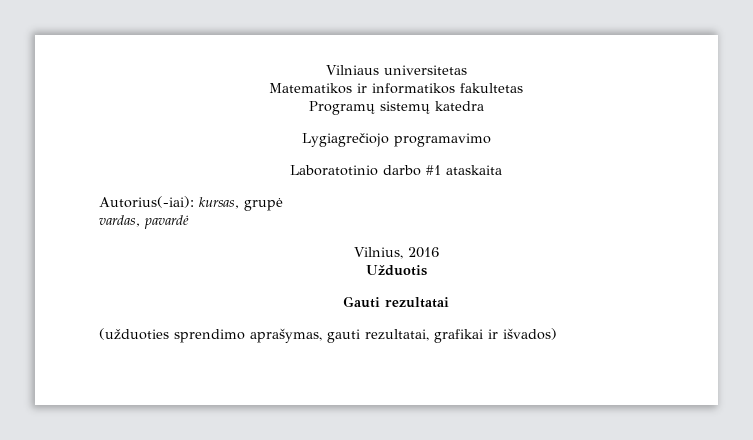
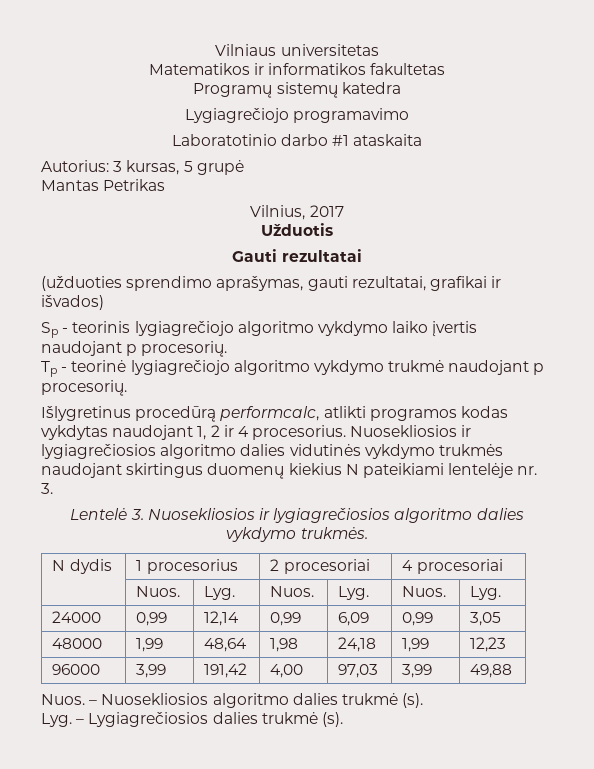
[99,196,239,209] Autorius(-iai): kursas, -> [41,160,193,175] Autorius: 3 kursas, 5
[99,215,189,229] vardas, pavardė -> [41,179,166,191] Mantas Petrikas
[407,247,439,258] 2016 -> [309,205,344,217] 2017
(557, 334) none -> [41,321,478,338] [41,341,228,357] [41,360,545,377] [41,380,127,396] [41,406,508,422] [41,425,472,440] [41,444,503,459] [41,463,538,479] [41,483,53,494] [70,508,524,523] [226,527,368,542] [52,559,112,574] [136,559,238,574] [270,559,370,574] [402,559,503,574] [136,586,181,597] [204,586,236,600] [270,586,315,597] [338,586,370,600] [402,586,447,597] [470,586,502,600] [52,611,102,623] [136,612,168,626] [204,611,240,626] [270,612,302,626] [338,612,370,626] [402,612,434,626] [470,612,502,626] [52,638,103,649] [136,638,164,652] [204,638,248,652] [270,638,299,652] [338,637,377,652] [402,638,430,652] [470,637,507,652] [52,664,101,675] [136,664,167,678] [204,663,248,678] [270,664,304,678] [338,664,379,678] [402,664,433,678] [470,664,513,678] [41,693,424,708] [41,712,343,727] // Sp - teorinis lygiagrečiojo algoritmo vykdymo laiko įvertis naudojant p procesorių. // Tp - teorinė lygiagrečiojo algoritmo vykdymo trukmė naudojant p procesorių. // Išlygretinus procedūrą performcalc, atlikti programos kodas vykdytas naudojant 1, 2 ir 4 procesorius. Nuosekliosios ir lygiagrečiosios algoritmo dalies vidutinės vykdymo trukmės naudojant skirtingus duomenų kiekius N pateikiami lentelėje nr. 3. // Lentelė 3. Nuosekliosios ir lygiagrečiosios algoritmo dalies vykdymo trukmės. // N dydis | 1 procesorius | 2 procesoriai | 4 procesoriai // | Nuos. | Lyg. | Nuos. | Lyg. | Nuos. | Lyg. // 24000 | 0,99 | 12,14 | 0,99 | 6,09 | 0,99 | 3,05 // 48000 | 1,99 | 48,64 | 1,98 | 24,18 | 1,99 | 12,23 // 96000 | 3,99 | 191,42 | 4,00 | 97,03 | 3,99 | 49,88 // Nuos. – Nuosekliosios algoritmo dalies trukmė (s). // Lyg. – Lygiagrečiosios dalies trukmė (s).

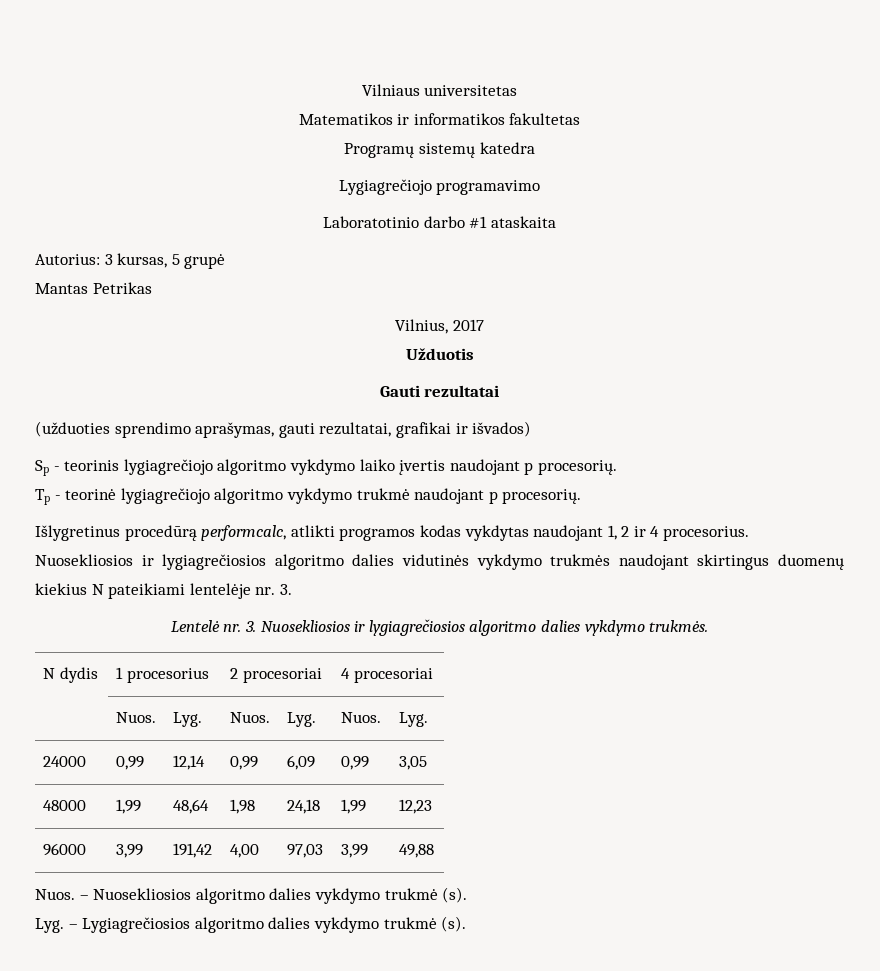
(128, 514) none -> [223,624,242,632] nr.
(338, 699) none -> [314,888,380,904] vykdymo
[212,712,258,724] dalies -> [194,917,379,933] algoritmo dalies vykdymo

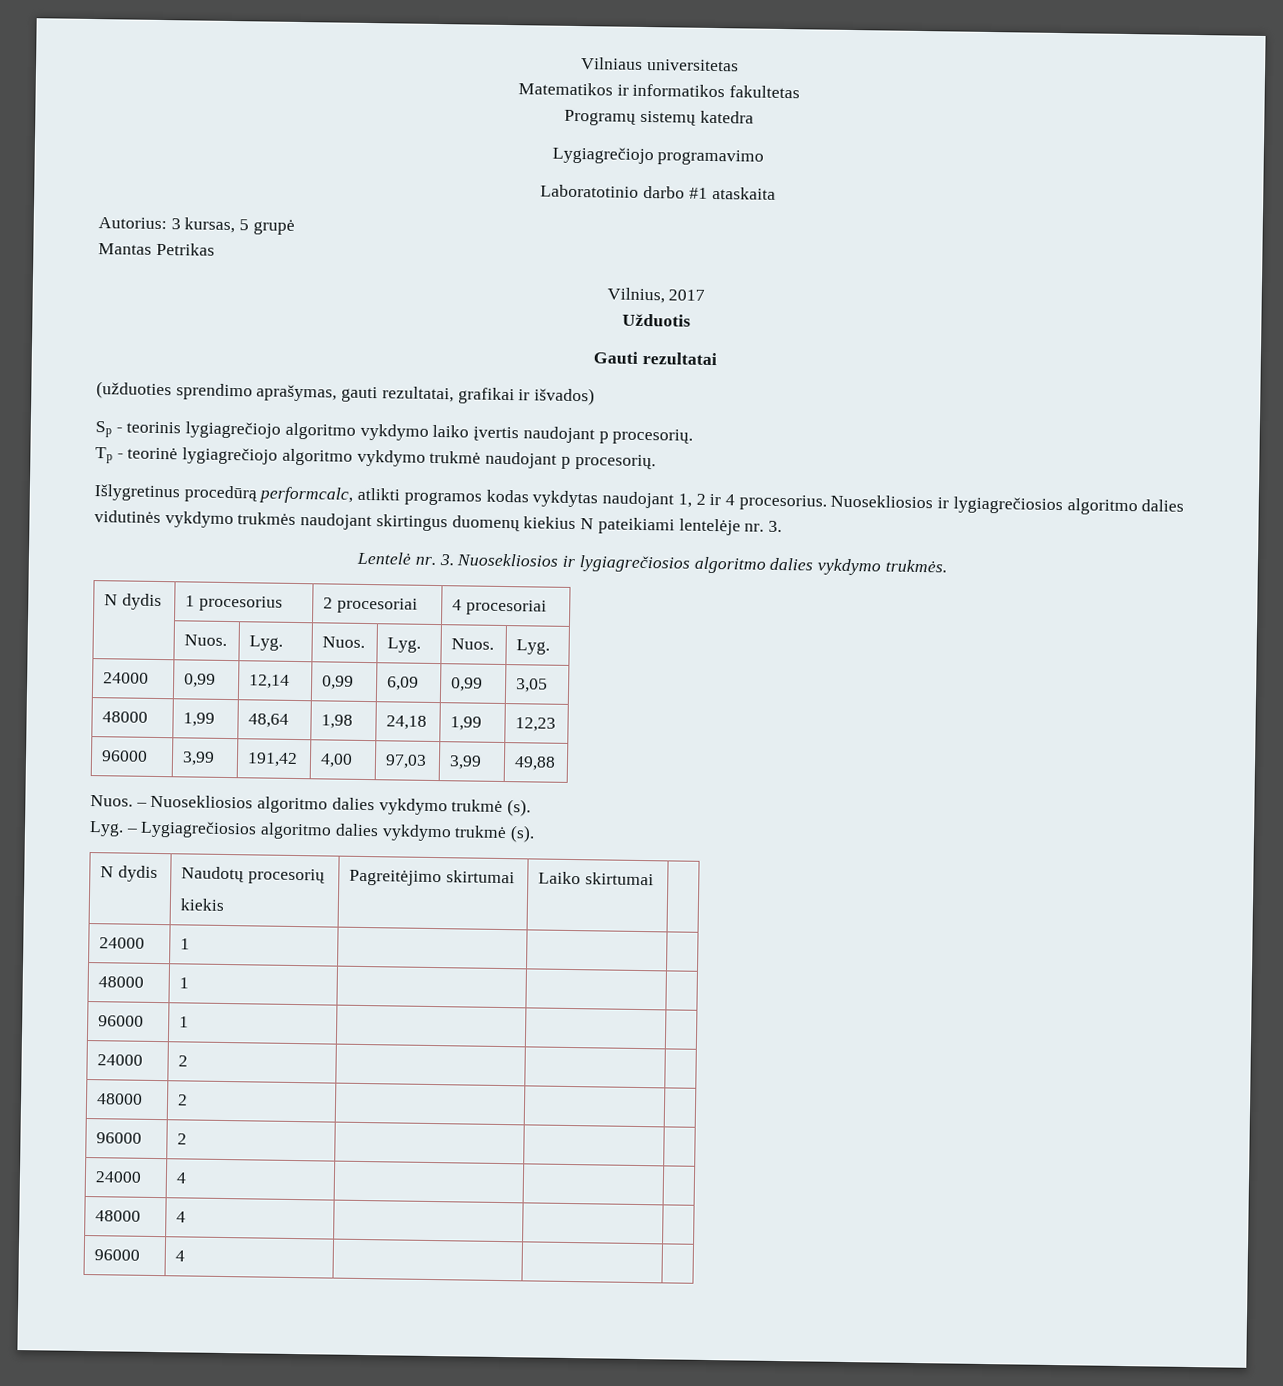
(467, 924) none -> [100,865,158,883] [181,866,325,885] [180,898,225,911] [349,869,515,887] [538,871,654,886] [99,937,146,949] [180,938,191,950] [98,976,145,988] [179,977,190,989] [98,1015,145,1027] [179,1016,190,1028] [97,1054,144,1066] [178,1055,189,1067] [96,1093,144,1105] [177,1094,189,1106] [96,1132,143,1144] [177,1133,188,1145] [95,1171,143,1183] [176,1172,188,1184] [95,1210,142,1222] [176,1211,187,1223] [94,1249,141,1261] [175,1250,186,1262] // N dydis | Naudotų procesorių // kiekis | Pagreitėjimo skirtumai | Laiko skirtumai | // 24000 | 1 | | | // 48000 | 1 | | | // 96000 | 1 | | | // 24000 | 2 | | | // 48000 | 2 | | | // 96000 | 2 | | | // 24000 | 4 | | | // 48000 | 4 | | | // 96000 | 4 | | |

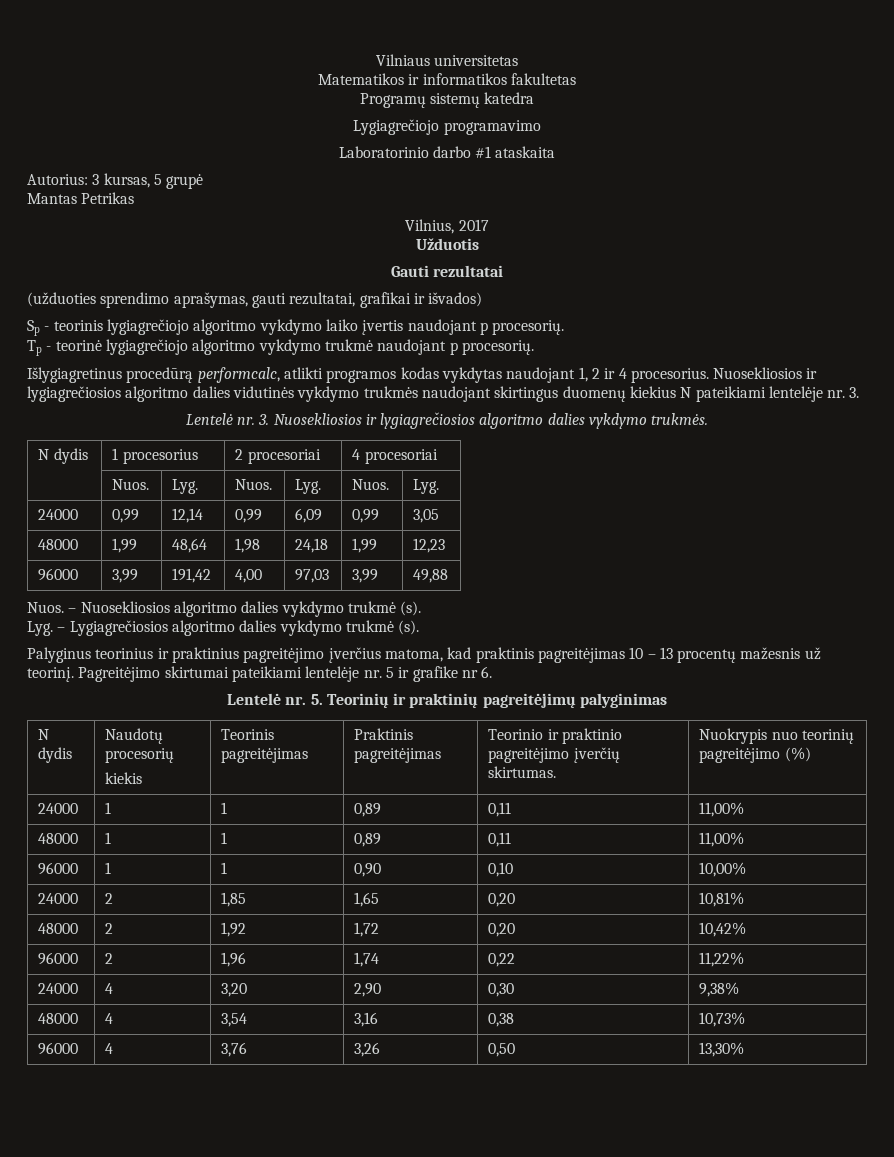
[540,184,640,198] Laboratotinio -> [338,146,429,158] Laboratorinio
[94,484,180,502] Išlygretinus -> [27,367,122,383] Išlygiagretinus
(536, 834) none -> [27,647,821,663] [27,666,493,682] [226,693,668,708] // Palyginus teorinius ir praktinius pagreitėjimo įverčius matoma, kad praktinis pagreitėjimas 10 – 13 procentų mažesnis už teorinį. Pagreitėjimo skirtumai pateikiami lentelėje nr. 5 ir grafike nr 6. // Lentelė nr. 5. Teorinių ir praktinių pagreitėjimų palyginimas
[349,869,515,887] [538,871,654,886] [99,937,146,949] [180,938,191,950] [98,976,145,988] [179,977,190,989] [98,1015,145,1027] [179,1016,190,1028] [97,1054,144,1066] [178,1055,189,1067] [96,1093,144,1105] [177,1094,189,1106] [96,1132,143,1144] [177,1133,188,1145] [95,1171,143,1183] [176,1172,188,1184] [95,1210,142,1222] [176,1211,187,1223] [94,1249,141,1261] [175,1250,186,1262] Pagreitėjimo skirtumai | Laiko skirtumai | // 24000 | 1 | | | // 48000 | 1 | | | // 96000 | 1 | | | // 24000 | 2 | | | // 48000 | 2 | | | // 96000 | 2 | | | // 24000 | 4 | | | // 48000 | 4 | | | // 96000 | 4 | | | -> [221,729,275,740] [221,748,309,763] [354,728,414,740] [354,748,442,763] [488,728,622,744] [488,747,620,763] [488,766,557,778] [699,728,854,744] [699,747,811,763] [38,803,79,814] [105,802,112,814] [221,802,228,814] [354,803,382,817] [488,802,512,817] [699,802,745,817] [38,833,79,844] [105,832,112,844] [221,832,228,844] [354,833,382,847] [488,832,512,847] [699,832,745,847] [38,862,79,875] [105,862,112,874] [221,862,228,874] [354,863,382,877] [488,862,514,877] [699,862,747,877] [38,893,79,904] [105,893,114,904] [221,892,247,907] [354,892,380,907] [488,893,516,907] [699,892,745,907] [38,923,79,934] [105,923,114,934] [221,922,247,937] [354,922,380,937] [488,923,516,937] [699,922,747,937] [38,952,79,965] [105,953,114,964] [221,952,247,967] [354,952,380,967] [488,953,516,967] [699,952,745,967] [38,983,79,994] [105,983,114,994] [221,983,248,997] [354,983,382,997] [488,983,515,997] [699,982,740,997] [38,1013,79,1024] [105,1013,114,1024] [221,1013,248,1027] [354,1012,379,1027] [488,1013,515,1027] [699,1012,746,1027] [38,1042,79,1055] [105,1043,114,1054] [221,1042,248,1057] [354,1042,381,1057] [488,1043,516,1057] [699,1042,745,1057] Teorinis pagreitėjimas | Praktinis pagreitėjimas | Teorinio ir praktinio pagreitėjimo įverčių skirtumas. | Nuokrypis nuo teorinių pagreitėjimo (%) // 24000 | 1 | 1 | 0,89 | 0,11 | 11,00% // 48000 | 1 | 1 | 0,89 | 0,11 | 11,00% // 96000 | 1 | 1 | 0,90 | 0,10 | 10,00% // 24000 | 2 | 1,85 | 1,65 | 0,20 | 10,81% // 48000 | 2 | 1,92 | 1,72 | 0,20 | 10,42% // 96000 | 2 | 1,96 | 1,74 | 0,22 | 11,22% // 24000 | 4 | 3,20 | 2,90 | 0,30 | 9,38% // 48000 | 4 | 3,54 | 3,16 | 0,38 | 10,73% // 96000 | 4 | 3,76 | 3,26 | 0,50 | 13,30%

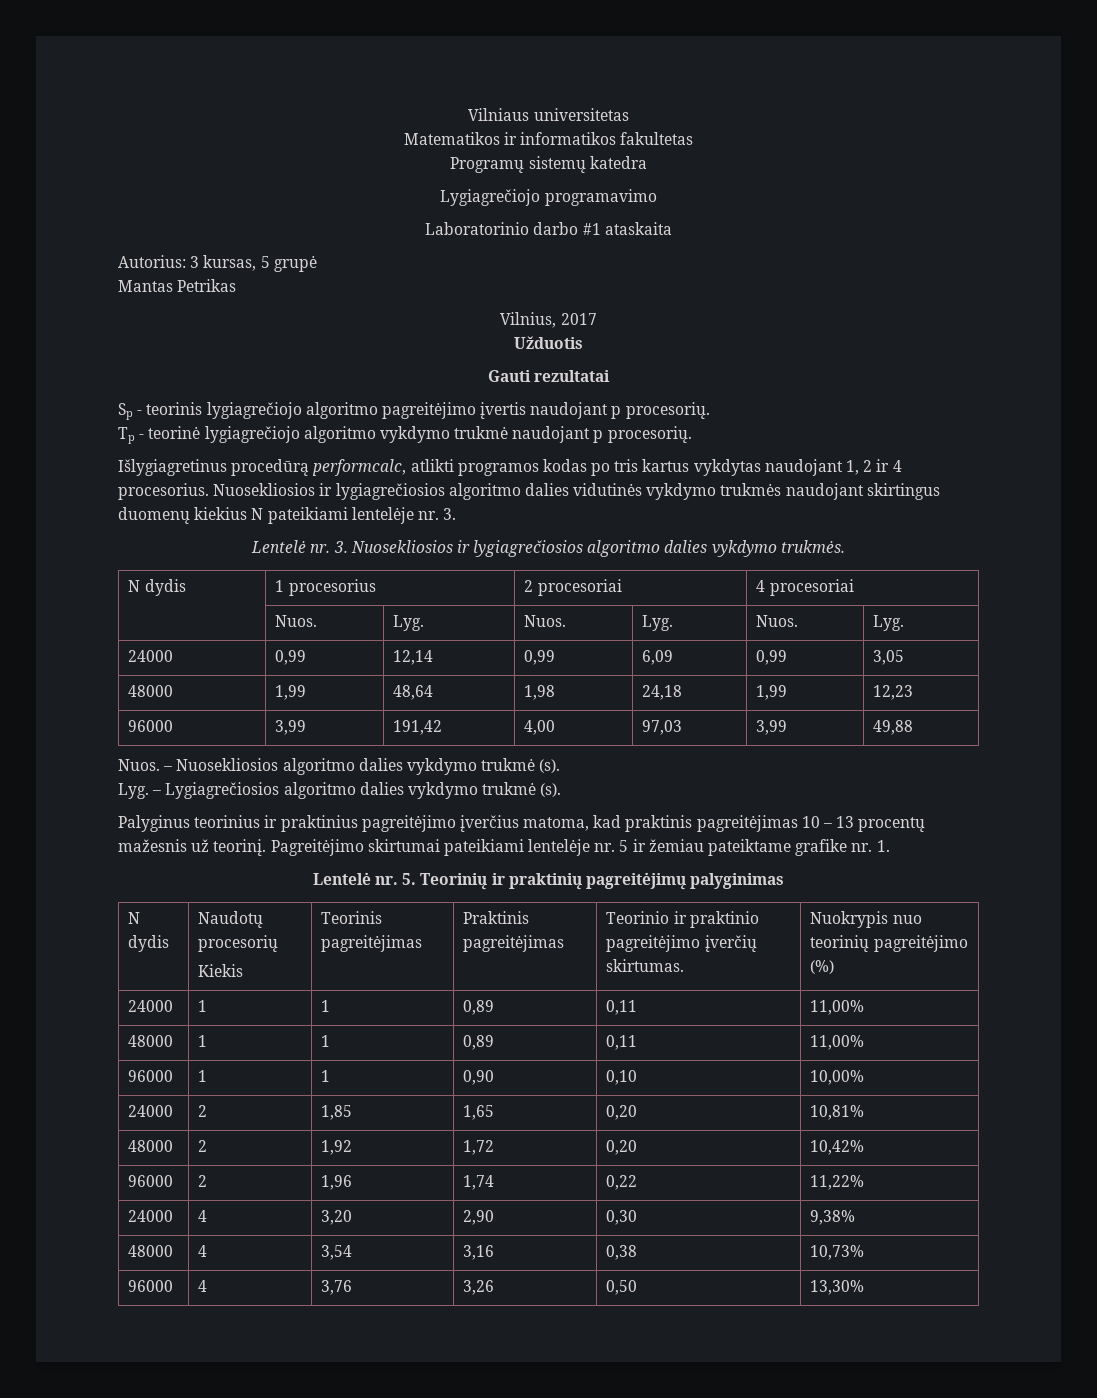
[27,292,483,308] // (užduoties sprendimo aprašymas, gauti rezultatai, grafikai ir išvados) -> (611, 376) none
[259,319,358,335] vykdymo laiko -> [381,402,476,419] pagreitėjimo
(439, 373) none -> [591,459,690,476] po tris kartus
[412,666,493,682] grafike nr 6. -> [648,839,890,856] žemiau pateiktame grafike nr. 1.
[105,772,143,784] kiekis -> [198,964,244,977] Kiekis

